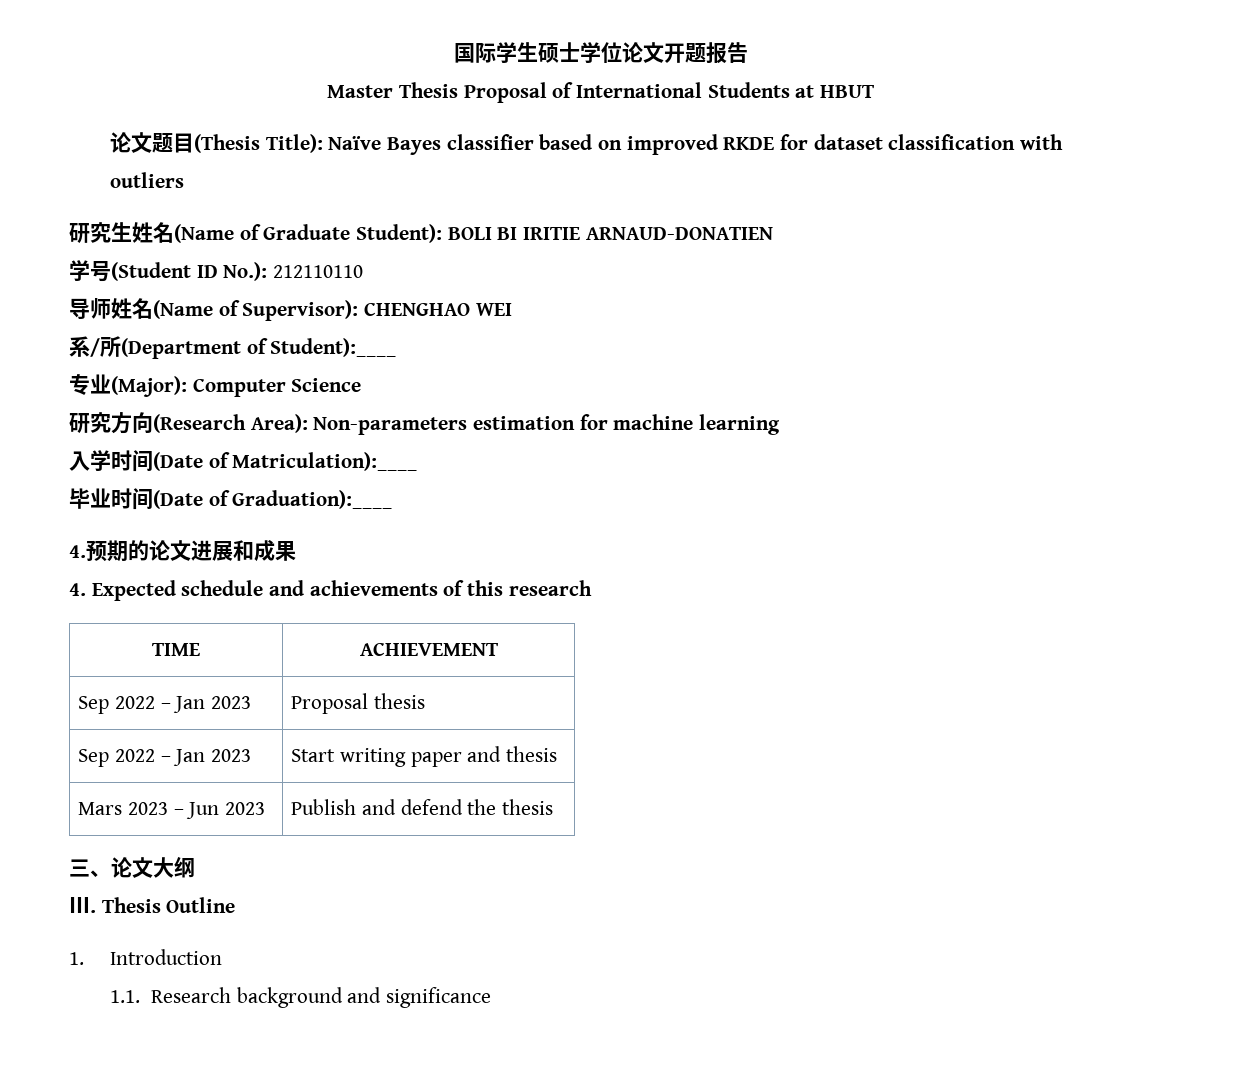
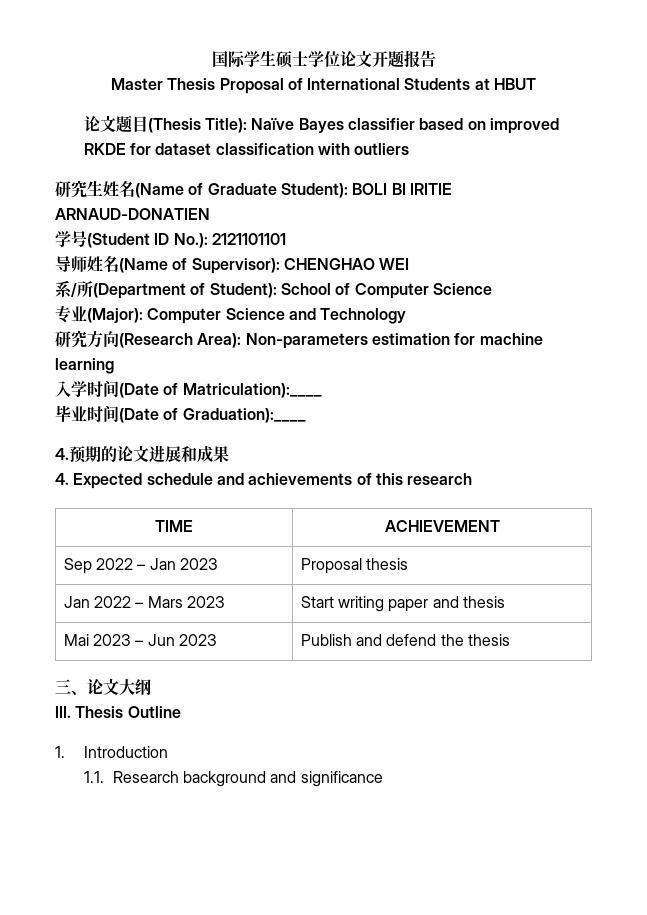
[273,265,364,278] 212110110 -> [211,233,286,245] 2121101101
[270,338,397,357] Student):____ -> [209,283,492,299] Student): School of Computer Science
(362, 385) none -> [288,308,407,324] and Technology
[78,749,206,767] Sep 2022 – Jan -> [63,596,183,608] Jan 2022 – Mars
[78,802,123,815] Mars -> [63,634,89,646] Mai

